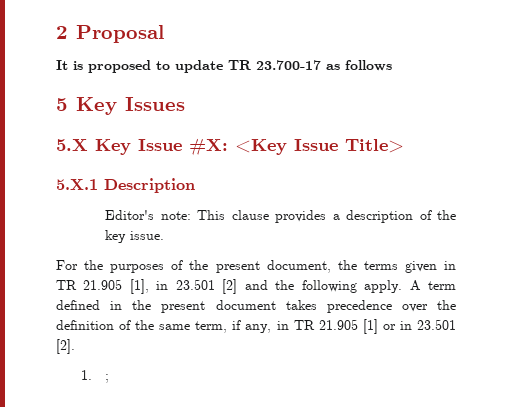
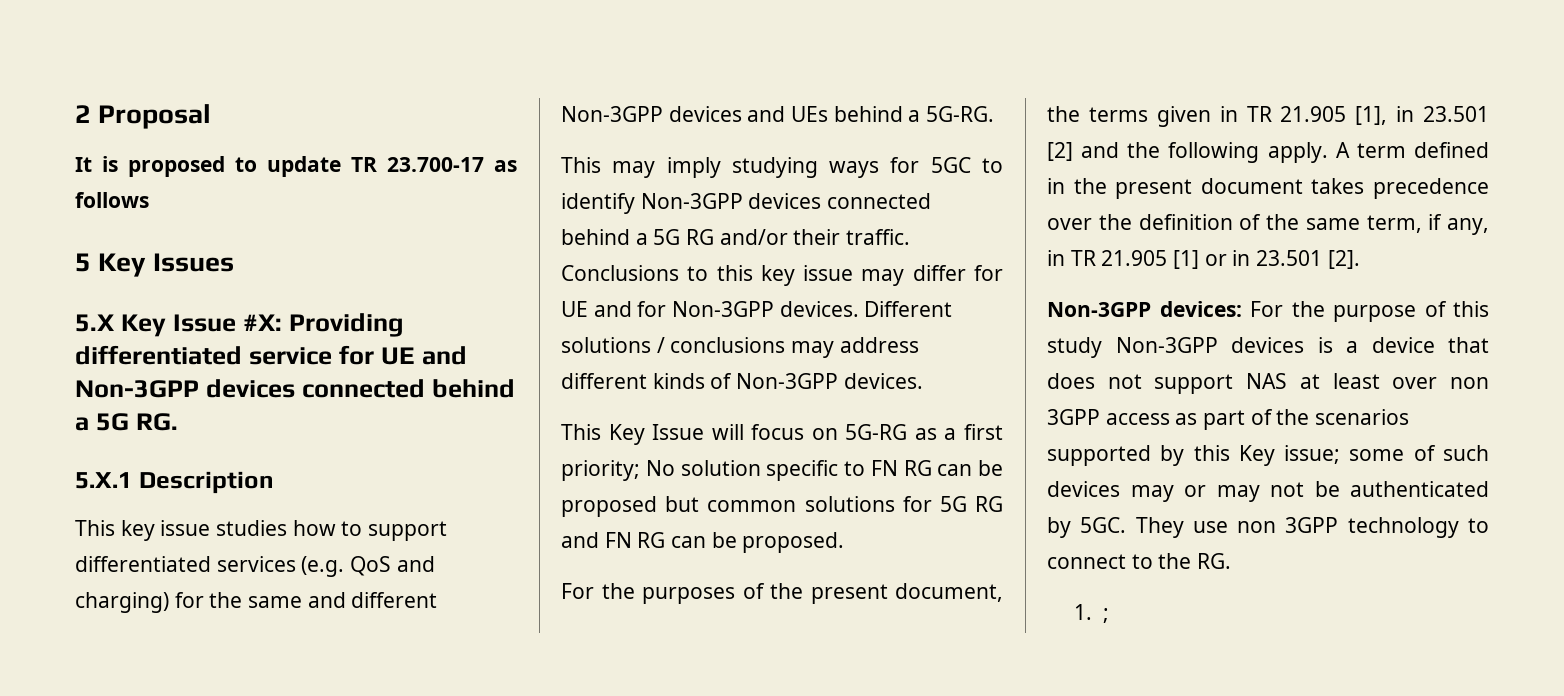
[235,139,404,155] [56,178,195,193] [105,210,456,223] [105,230,165,243] <Key Issue Title> // 5.X.1 Description // Editor's note: This clause provides a description of the key issue. -> [288,313,404,337] [75,345,467,365] [75,379,515,398] [75,413,178,431] [75,471,274,494] [75,520,448,541] [75,556,435,577] [75,592,438,613] [561,106,995,122] [561,157,1003,178] [561,193,932,214] [561,229,911,245] [561,265,1003,286] [561,301,953,317] [561,337,919,358] [561,373,923,389] [561,424,1003,445] [561,460,1003,481] [561,496,1003,517] [561,532,845,553] Providing differentiated service for UE and Non-3GPP devices connected behind a 5G RG. // 5.X.1 Description // This key issue studies how to support differentiated services (e.g. QoS and charging) for the same and different Non-3GPP devices and UEs behind a 5G-RG. // This may imply studying ways for 5GC to identify Non-3GPP devices connected behind a 5G RG and/or their traffic. Conclusions to this key issue may differ for UE and for Non-3GPP devices. Different solutions / conclusions may address different kinds of Non-3GPP devices. // This Key Issue will focus on 5G-RG as a first priority; No solution specific to FN RG can be proposed but common solutions for 5G RG and FN RG can be proposed.
(75, 346) none -> [1047,301,1489,322] [1047,337,1489,358] [1047,373,1489,394] [1047,409,1410,430] [1047,445,1489,466] [1047,481,1489,502] [1047,517,1489,538] [1047,553,1232,569] // Non-3GPP devices: For the purpose of this study Non-3GPP devices is a device that does not support NAS at least over non 3GPP access as part of the scenarios supported by this Key issue; some of such devices may or may not be authenticated by 5GC. They use non 3GPP technology to connect to the RG.

